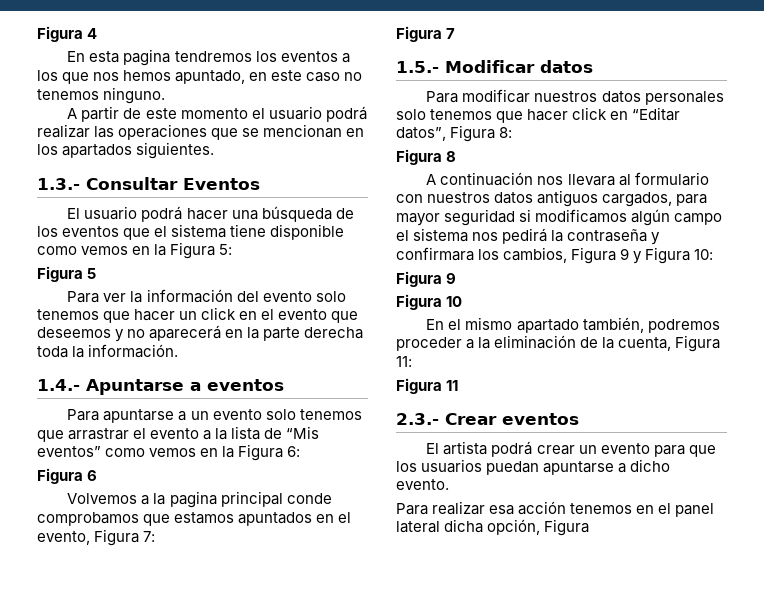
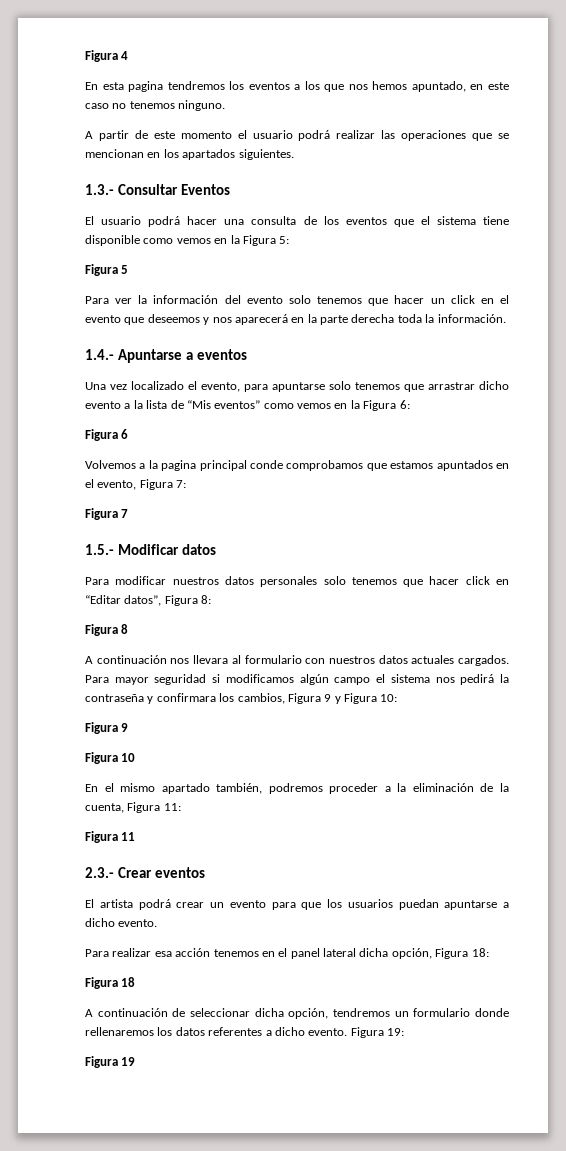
[261,206,332,222] búsqueda -> [251,216,297,225] consulta
[127,329,146,338] no -> [212,317,232,323] nos
[67,409,262,423] Para apuntarse a un evento -> [85,381,325,392] Una vez localizado el evento, para apuntarse
[133,428,147,439] el -> [479,381,509,390] dicho
[537,190,708,207] antiguos cargados, para -> [411,655,509,666] [85,675,109,683] actuales cargados. Para
(590, 527) none -> [471,948,489,957] [85,977,136,989] [85,1008,510,1019] [85,1027,404,1038] [85,1056,136,1068] 18: // Figura 18 // A continuación de seleccionar dicha opción, tendremos un formulario donde rellenaremos los datos referentes a dicho evento. Figura 19: // Figura 19

